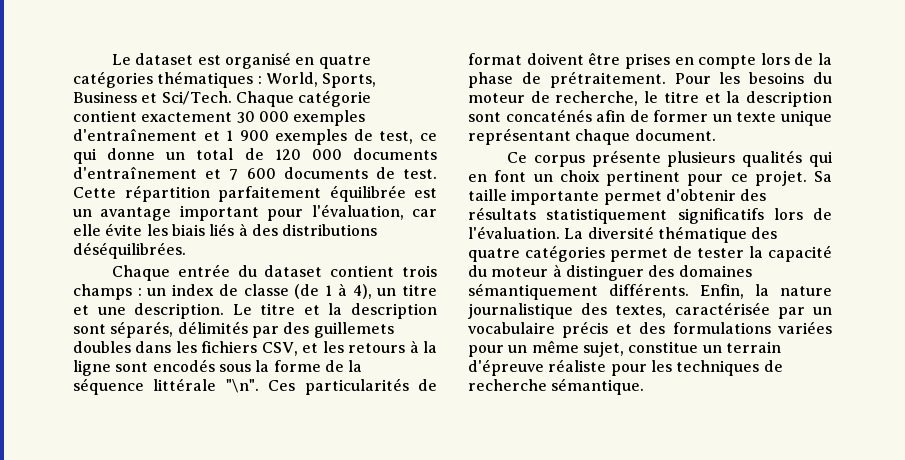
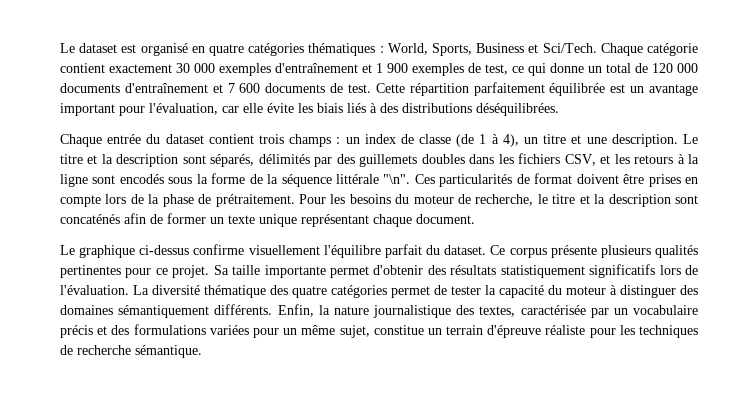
(716, 135) none -> [60,244,487,258] Le graphique ci-dessus confirme visuellement l'équilibre parfait du dataset.
[809,151,833,167] [468,170,680,186] qui en font un choix pertinent -> [60,265,121,278] pertinentes

